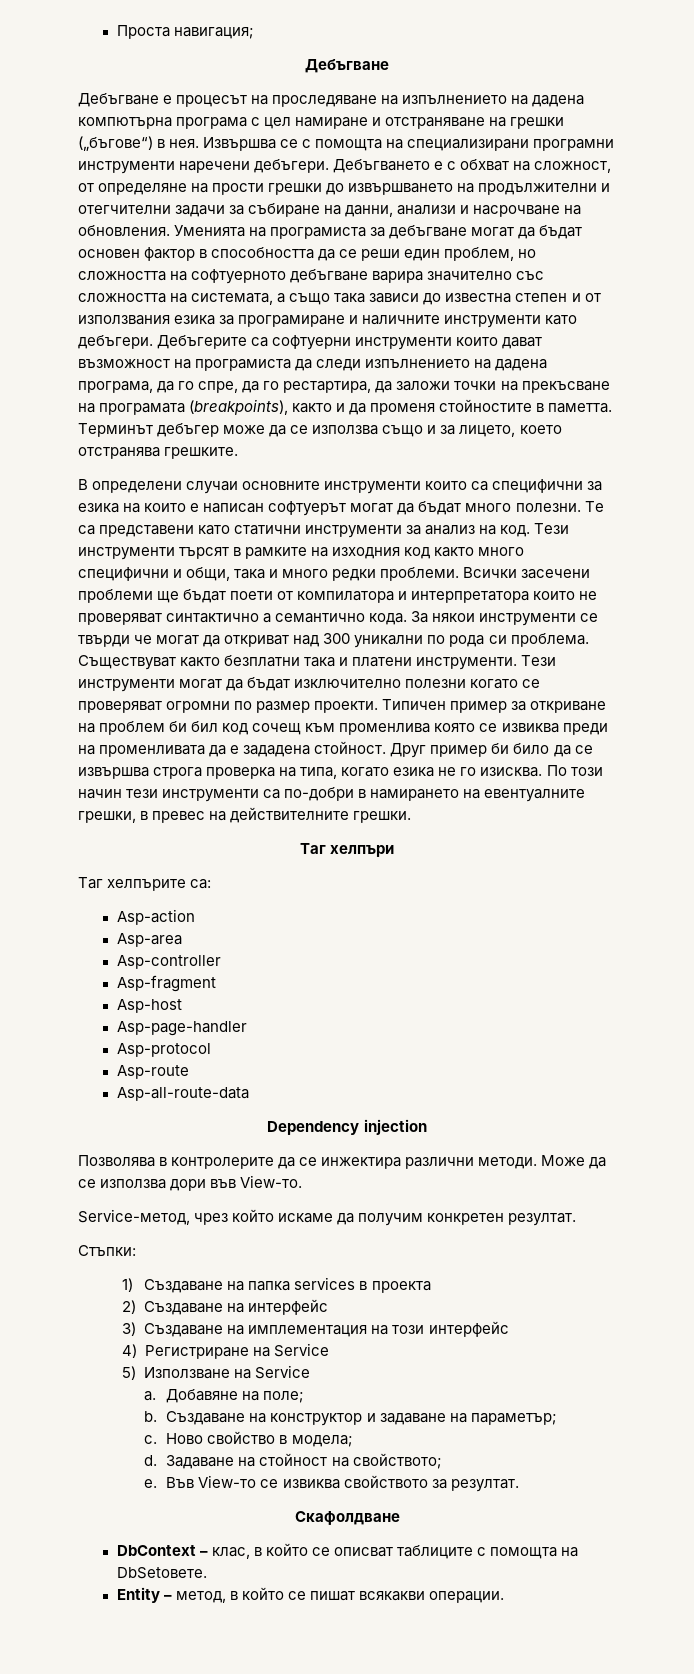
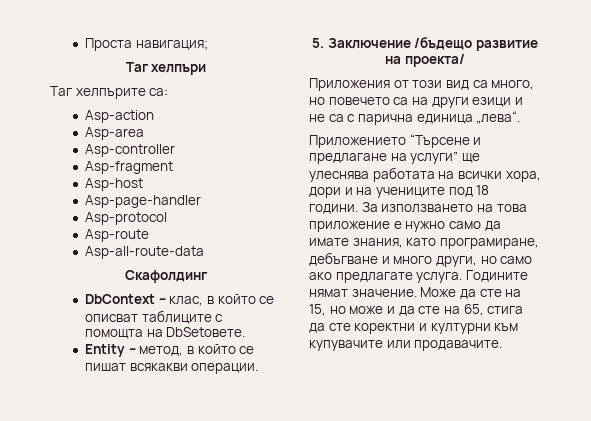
[305,59,389,73] [78,93,585,107] [78,117,565,129] [78,136,615,151] [78,159,612,174] [78,183,611,195] [78,203,582,217] [78,225,583,239] [78,247,537,261] [78,269,545,284] [78,293,601,305] [78,315,578,328] [78,335,543,350] [78,359,548,371] [78,381,610,393] [78,399,613,415] [78,423,562,437] [78,447,239,459] [78,479,603,494] [78,501,604,516] [78,523,570,538] [78,547,525,560] [78,567,591,581] [78,589,598,603] [78,611,599,626] [78,633,589,648] [78,655,557,670] [78,677,541,692] [78,699,607,713] [78,721,608,735] [78,741,593,758] [78,765,603,779] [78,787,586,802] [78,807,412,823] // Дебъгване // Дебъгване е процесът на проследяване на изпълнението на дадена компютърна програма с цел намиране и отстраняване на грешки („бъгове“) в нея. Извършва се с помощта на специализирани програмни инструменти наречени дебъгери. Дебъгването е с обхват на сложност, от определяне на прости грешки до извършването на продължителни и отегчителни задачи за събиране на данни, анализи и насрочване на обновления. Уменията на програмиста за дебъгване могат да бъдат основен фактор в способността да се реши един проблем, но сложността на софтуерното дебъгване варира значително със сложността на системата, а също така зависи до известна степен и от използвания езика за програмиране и наличните инструменти като дебъгери. Дебъгерите са софтуерни инструменти които дават възможност на програмиста да следи изпълнението на дадена програма, да го спре, да го рестартира, да заложи точки на прекъсване на програмата (breakpoints), както и да променя стойностите в паметта. Терминът дебъгер може да се използва също и за лицето, което отстранява грешките. // В определени случаи основните инструменти които са специфични за езика на които е написан софтуерът могат да бъдат много полезни. Те са представени като статични инструменти за анализ на код. Тези инструменти търсят в рамките на изходния код както много специфични и общи, така и много редки проблеми. Всички засечени проблеми ще бъдат поети от компилатора и интерпретатора които не проверяват синтактично а семантично кода. За някои инструменти се твърди че могат да откриват над 300 уникални по рода си проблема. Съществуват както безплатни така и платени инструменти. Тези инструменти могат да бъдат изключително полезни когато се проверяват огромни по размер проекти. Типичен пример за откриване на проблем би бил код сочещ към променлива която се извиква преди на променливата да е зададена стойност. Друг пример би било да се извършва строга проверка на типа, когато езика не го изисква. По този начин тези инструменти са по-добри в намирането на евентуалните грешки, в превес на действителните грешки. -> (208, 45) none
[267,1119,427,1135] [78,1155,607,1169] [78,1175,303,1191] [78,1209,577,1226] [78,1245,136,1256] [122,1277,431,1293] [122,1299,329,1315] [122,1321,509,1337] [122,1343,329,1359] [122,1365,311,1380] [144,1389,305,1403] [144,1411,557,1426] [144,1431,353,1447] [144,1453,442,1469] [144,1475,519,1492] [294,1511,400,1525] Dependency injection // Позволява в контролерите да се инжектира различни методи. Може да се използва дори във View-то. // Service-метод, чрез който искаме да получим конкретен резултат. // Стъпки: // 1) Създаване на папка services в проекта // 2) Създаване на интерфейс // 3) Създаване на имплементация на този интерфейс // 4) Регистриране на Service // 5) Използване на Service // a. Добавяне на поле; // b. Създаване на конструктор и задаване на параметър; // c. Ново свойство в модела; // d. Задаване на стойност на свойството; // e. Във View-то се извиква свойството за резултат. // Скафолдване -> [125,270,208,283] Скафолдинг
(504, 1597) none -> [312,37,538,51] [385,54,465,67] [309,78,535,91] [309,97,523,108] [309,111,521,125] [309,134,482,148] [309,151,480,164] [309,167,541,182] [309,185,490,198] [309,202,527,214] [309,221,501,232] [309,238,539,249] [309,252,533,267] [309,270,528,283] [309,287,522,299] [309,304,524,316] [309,323,519,334] [309,340,503,351] // 5. Заключение /бъдещо развитие на проекта/ // Приложения от този вид са много, но повечето са на други езици и не са с парична единица „лева“. // Приложението “Търсене и предлагане на услуги” ще улеснява работата на всички хора, дори и на учениците под 18 години. За използването на това приложение е нужно само да имате знания, като програмиране, дебъгване и много други, но само ако предлагате услуга. Годините нямат значение. Може да сте на 15, но може и да сте на 65, стига да сте коректни и културни към купувачите или продавачите.

